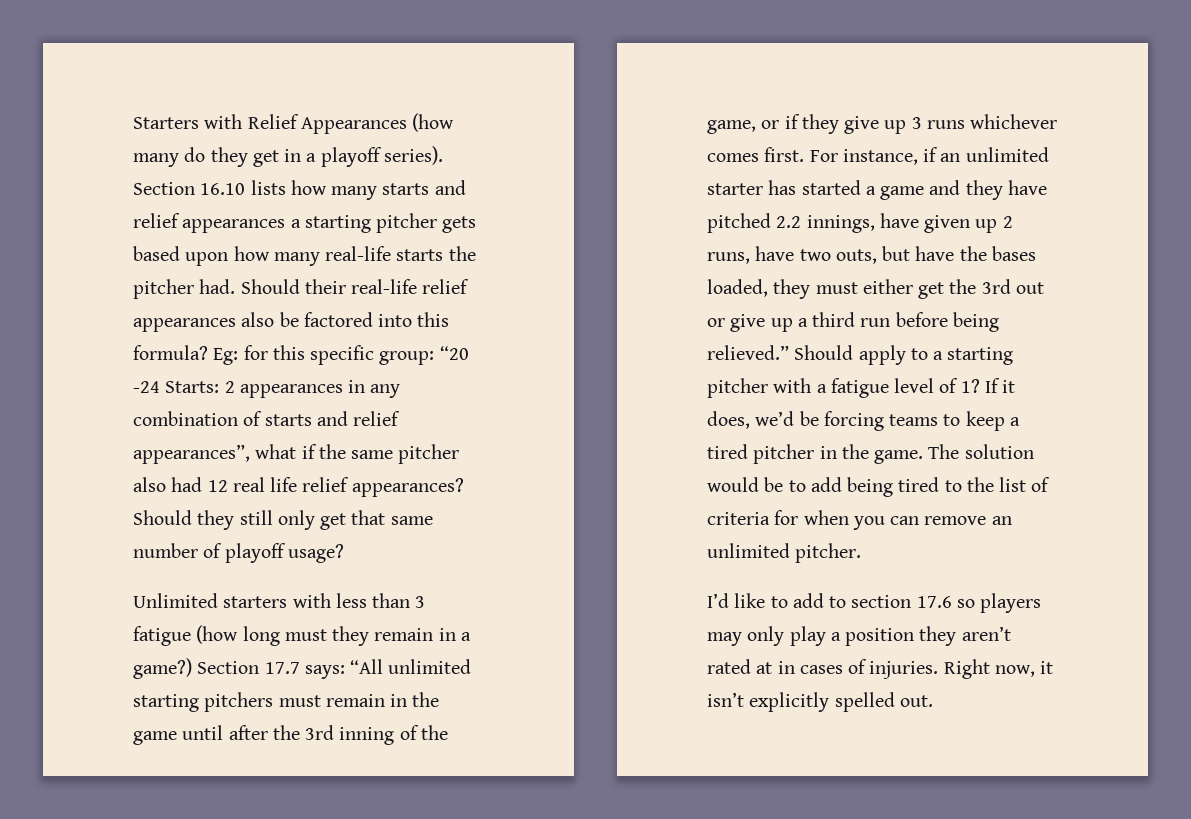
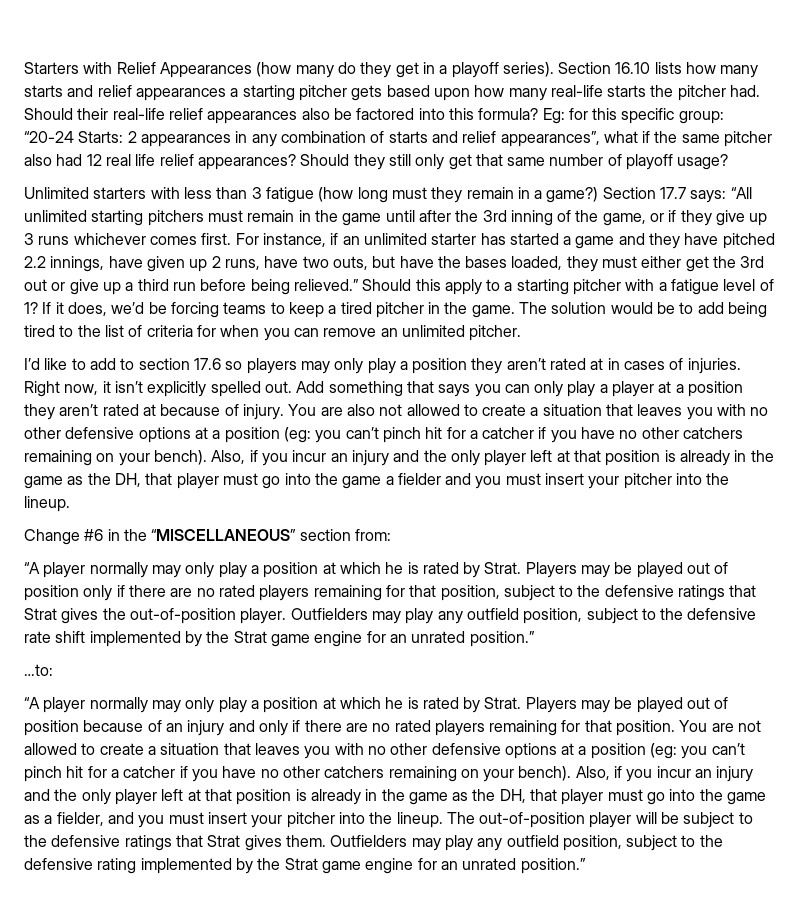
[439,346,469,360] [133,381,160,393] “20 -24 -> [24,131,74,143] “20-24
(854, 352) none -> [415,279,441,291] this
(933, 701) none -> [296,381,744,397] [24,404,769,420] [24,427,744,443] [24,450,774,466] [24,473,730,489] [24,496,70,512] [24,529,391,545] [24,562,729,578] [24,585,757,601] [24,608,757,624] [24,631,535,647] [24,664,53,676] [24,697,729,713] [24,720,762,736] [24,743,745,759] [24,766,754,782] [24,789,767,805] [24,812,753,828] [24,835,723,851] [24,858,586,874] Add something that says you can only play a player at a position they aren’t rated at because of injury. You are also not allowed to create a situation that leaves you with no other defensive options at a position (eg: you can’t pinch hit for a catcher if you have no other catchers remaining on your bench). Also, if you incur an injury and the only player left at that position is already in the game as the DH, that player must go into the game a fielder and you must insert your pitcher into the lineup. // Change #6 in the “MISCELLANEOUS” section from: // “A player normally may only play a position at which he is rated by Strat. Players may be played out of position only if there are no rated players remaining for that position, subject to the defensive ratings that Strat gives the out-of-position player. Outfielders may play any outfield position, subject to the defensive rate shift implemented by the Strat game engine for an unrated position.” // …to: // “A player normally may only play a position at which he is rated by Strat. Players may be played out of position because of an injury and only if there are no rated players remaining for that position. You are not allowed to create a situation that leaves you with no other defensive options at a position (eg: you can’t pinch hit for a catcher if you have no other catchers remaining on your bench). Also, if you incur an injury and the only player left at that position is already in the game as the DH, that player must go into the game as a fielder, and you must insert your pitcher into the lineup. The out-of-position player will be subject to the defensive ratings that Strat gives them. Outfielders may play any outfield position, subject to the defensive rating implemented by the Strat game engine for an unrated position.”

